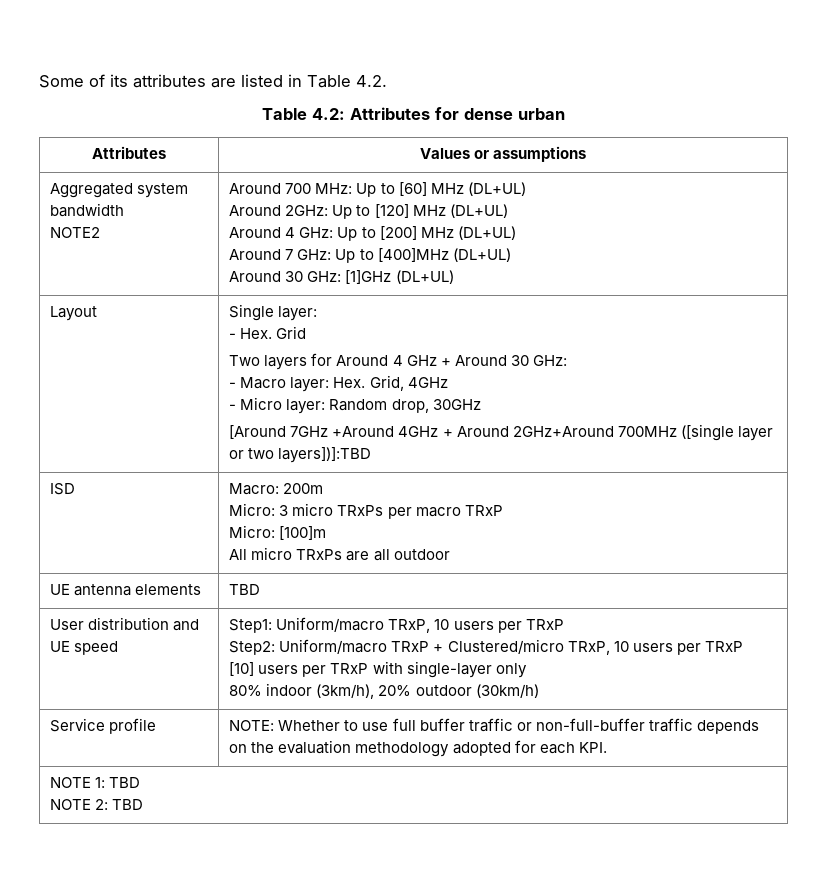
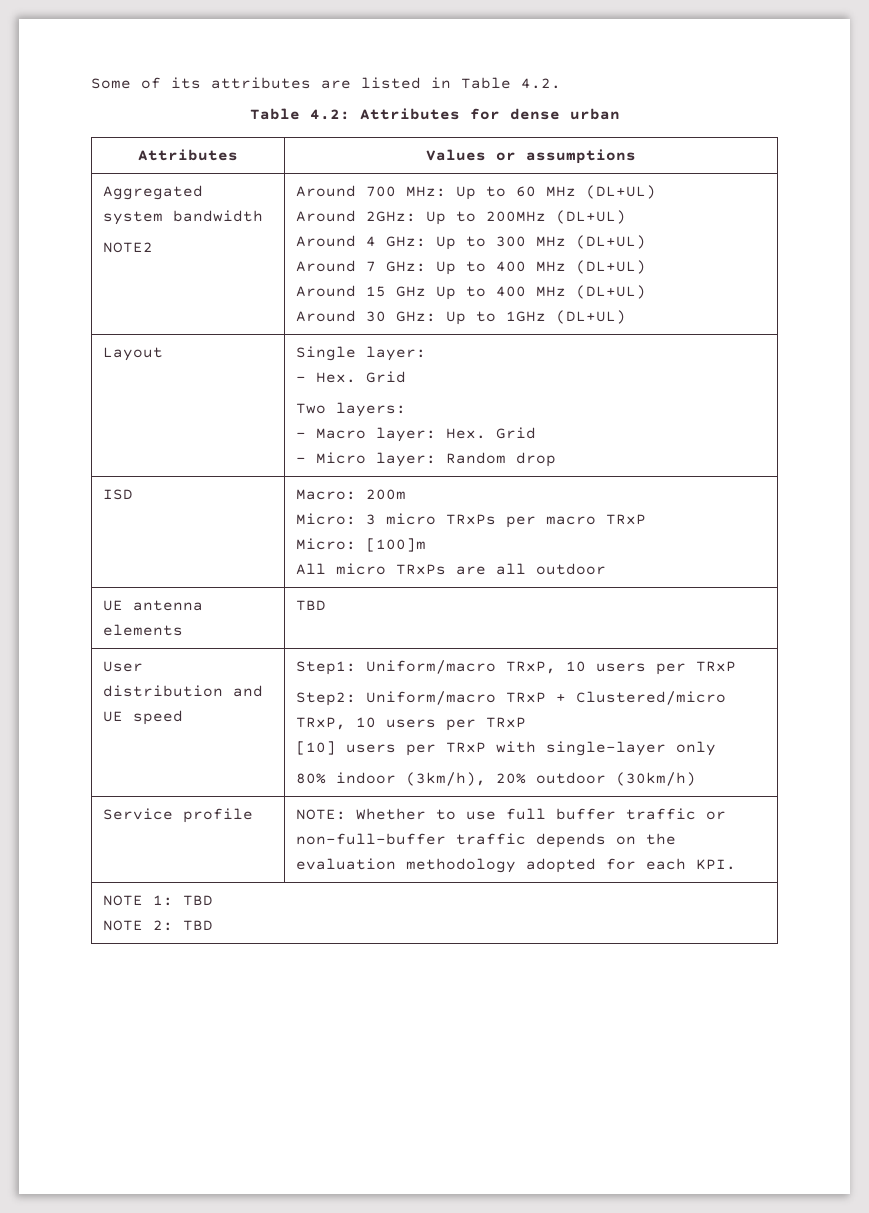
[398,182,427,196] [60] -> [516,186,537,197] 60
[374,204,446,218] [120] MHz -> [486,211,547,222] 200MHz
[379,226,417,240] [200] -> [496,236,527,247] 300
[377,248,449,262] [400]MHz -> [496,260,647,274] [296,285,567,300] 400 MHz (DL+UL) // Around 15 GHz Up to 400 MHz
[345,270,392,284] [1]GHz -> [446,311,547,325] Up to 1GHz
[264,353,567,370] layers for Around 4 GHz + Around 30 GHz: -> [336,402,407,417] layers:
[369,375,448,391] Grid, 4GHz -> [496,427,537,439] Grid
[391,399,481,413] [229,424,773,441] [229,447,372,463] drop, 30GHz // [Around 7GHz +Around 4GHz + Around 2GHz+Around 700MHz ([single layer or two layers])]:TBD -> [516,452,557,467] drop

